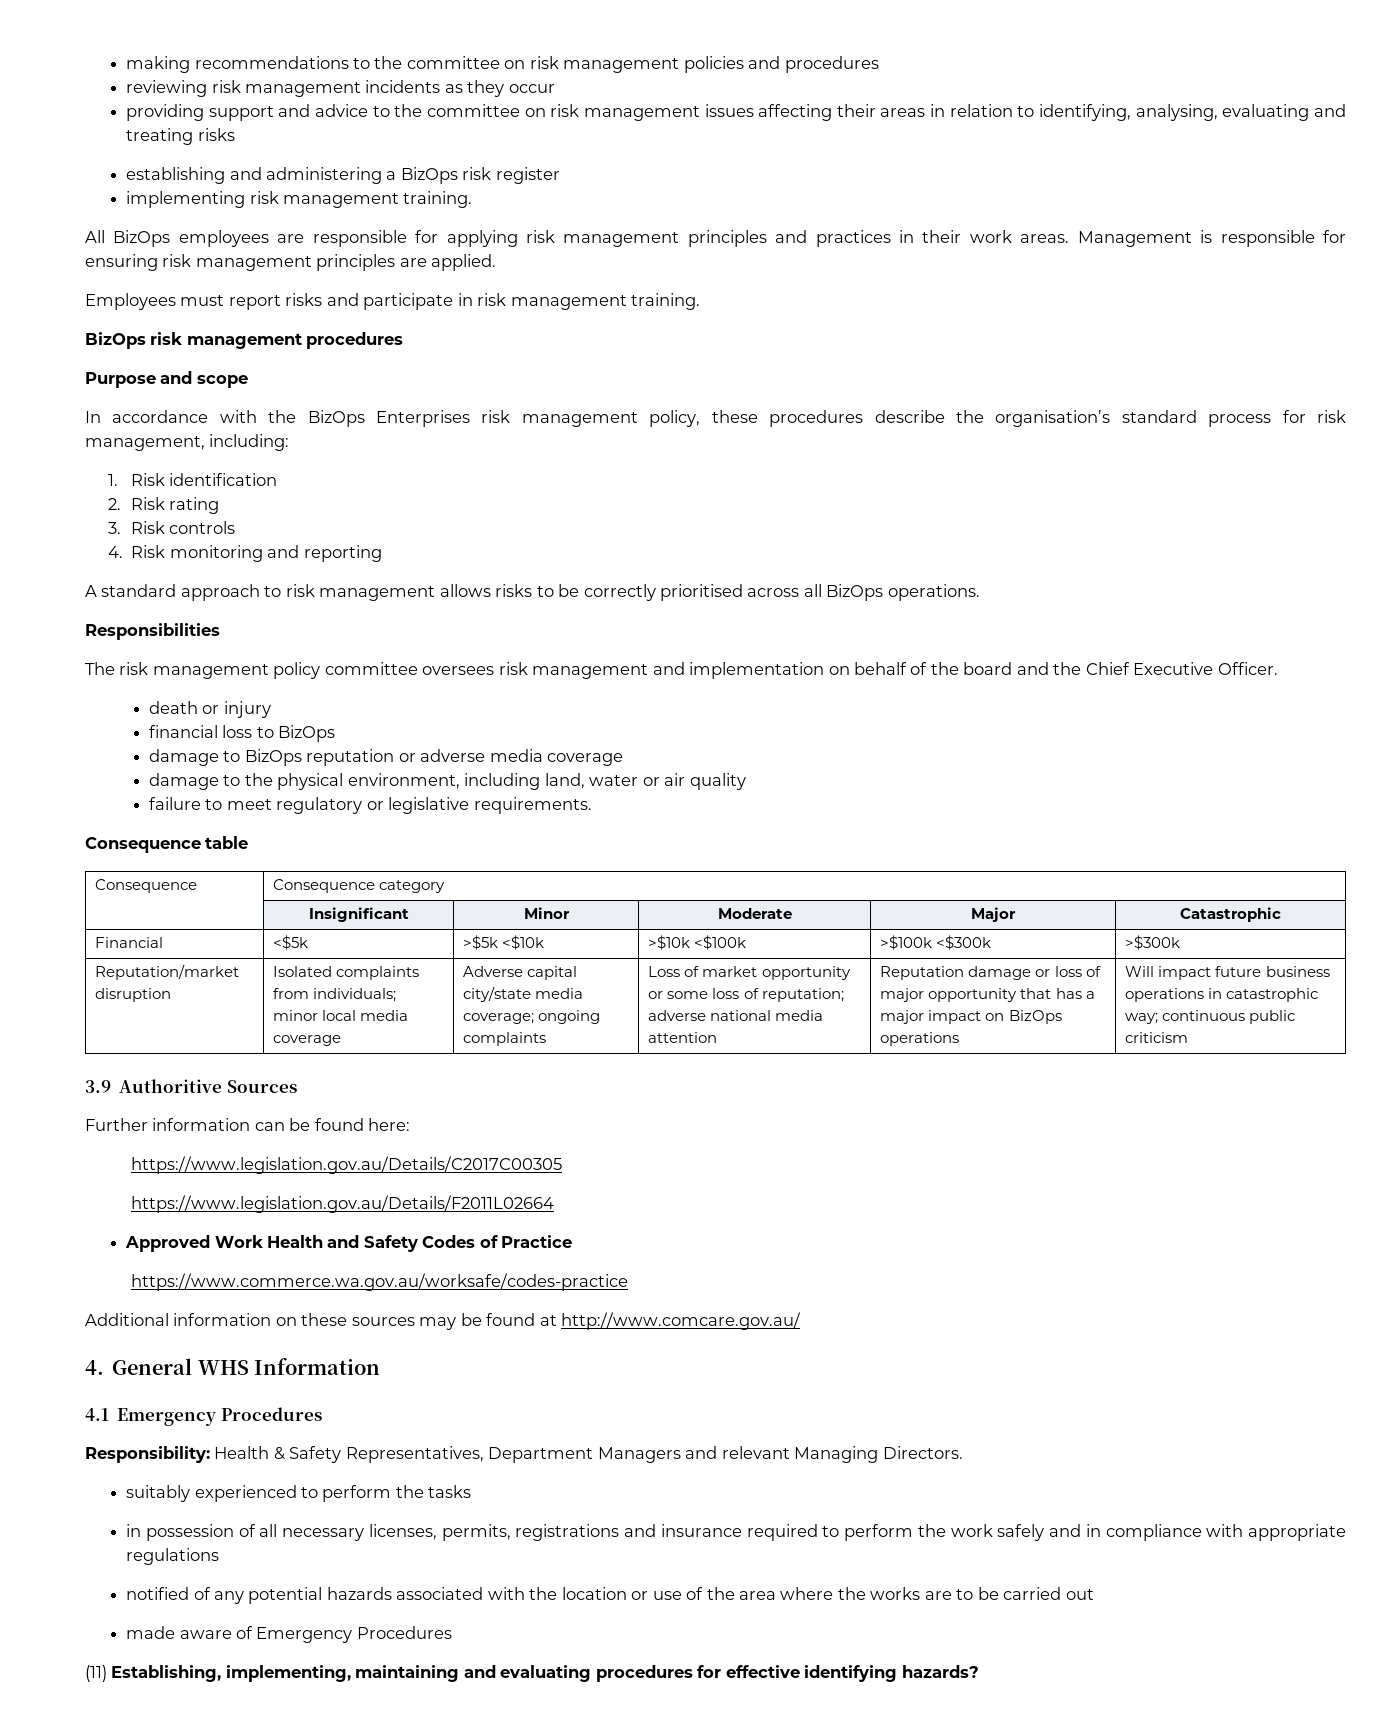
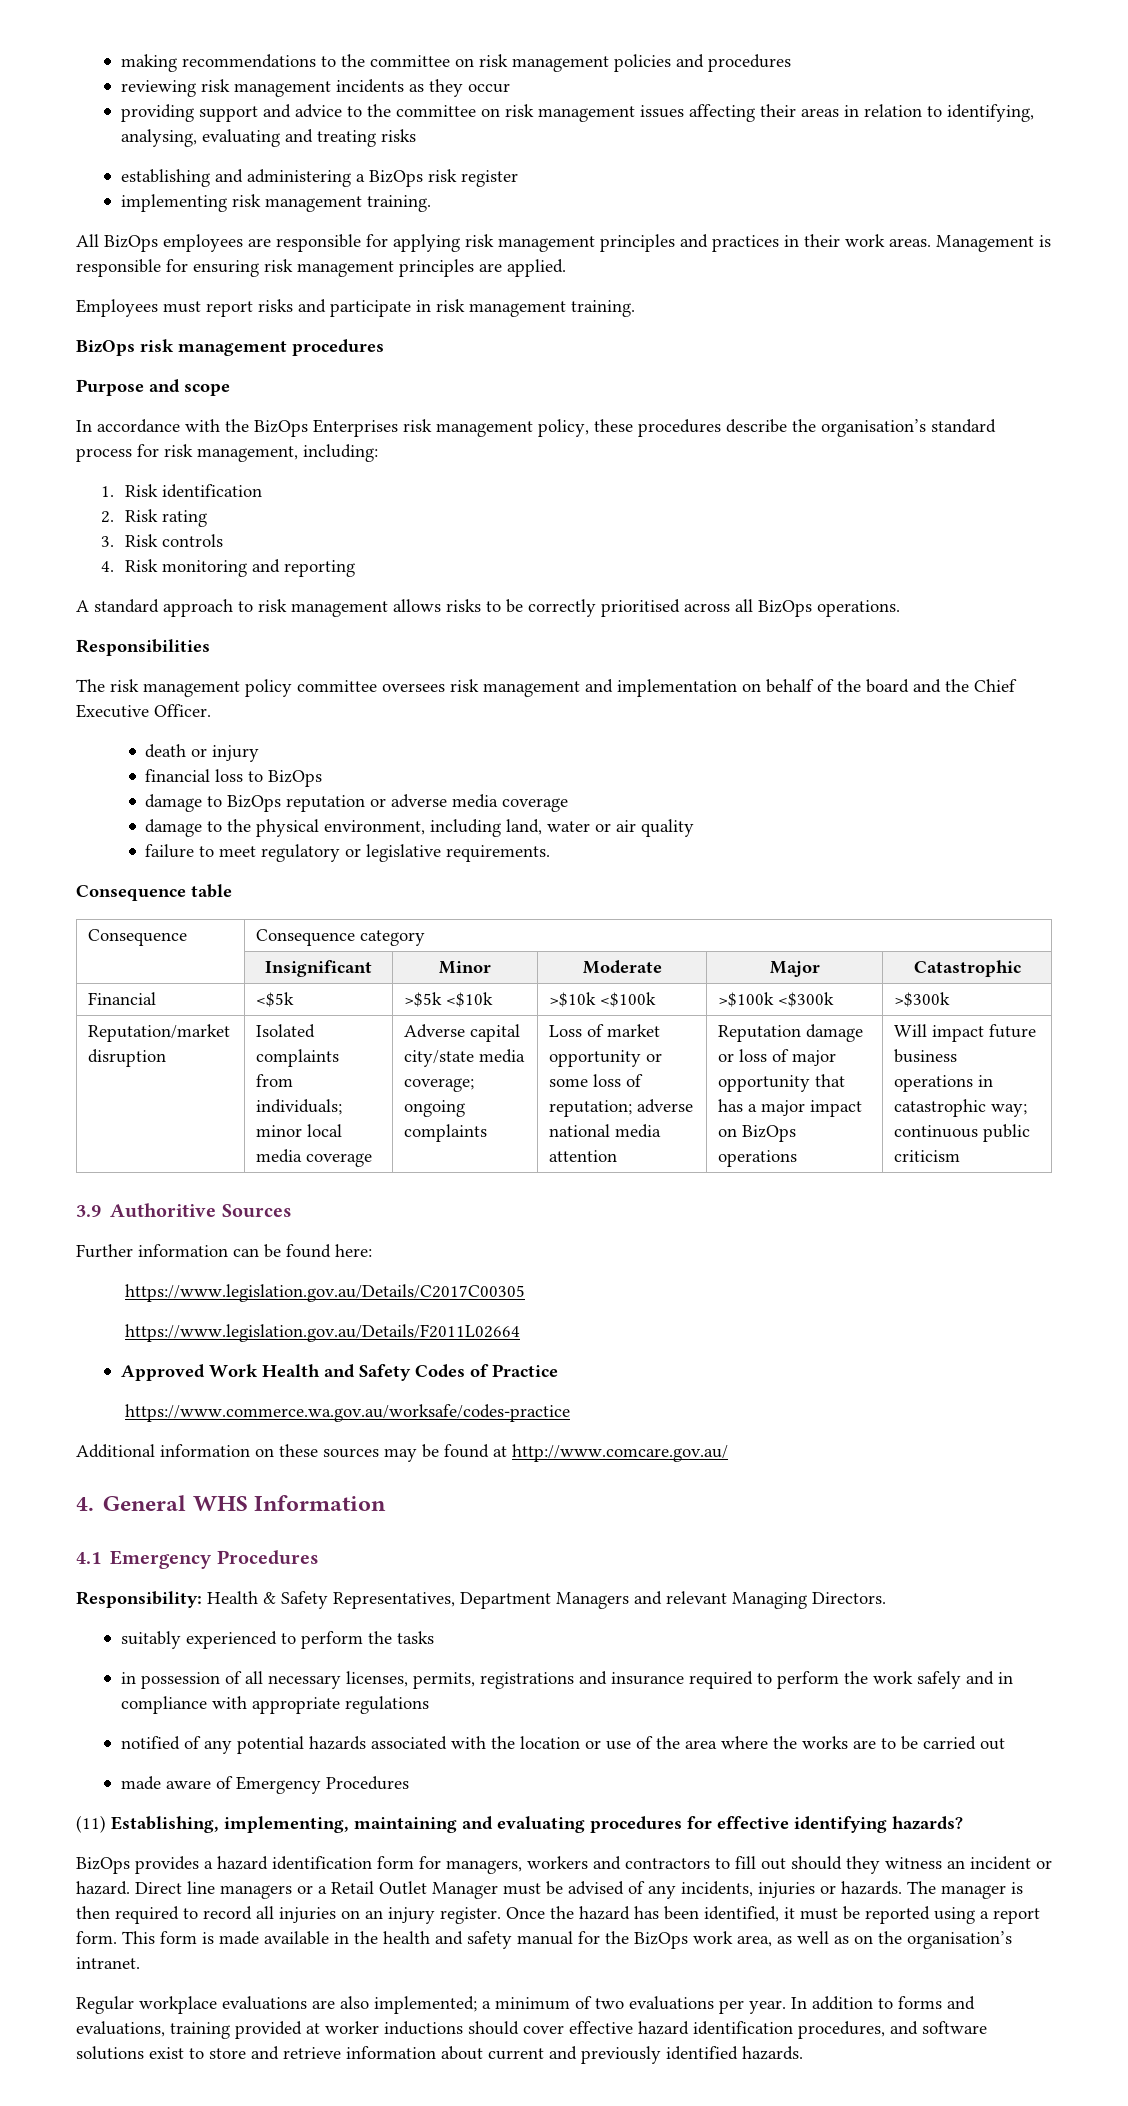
(979, 1671) none -> [76,1856,1052,1874] [76,1881,1023,1899] [76,1906,1040,1924] [76,1931,1012,1949] [76,1957,140,1969] [76,1996,975,2014] [76,2021,987,2039] [76,2046,803,2064] // BizOps provides a hazard identification form for managers, workers and contractors to fill out should they witness an incident or hazard. Direct line managers or a Retail Outlet Manager must be advised of any incidents, injuries or hazards. The manager is then required to record all injuries on an injury register. Once the hazard has been identified, it must be reported using a report form. This form is made available in the health and safety manual for the BizOps work area, as well as on the organisation’s intranet. // Regular workplace evaluations are also implemented; a minimum of two evaluations per year. In addition to forms and evaluations, training provided at worker inductions should cover effective hazard identification procedures, and software solutions exist to store and retrieve information about current and previously identified hazards.

